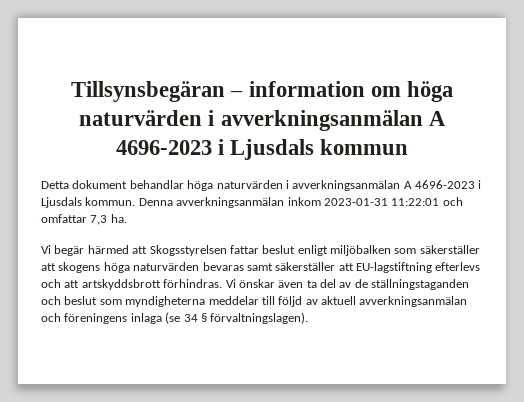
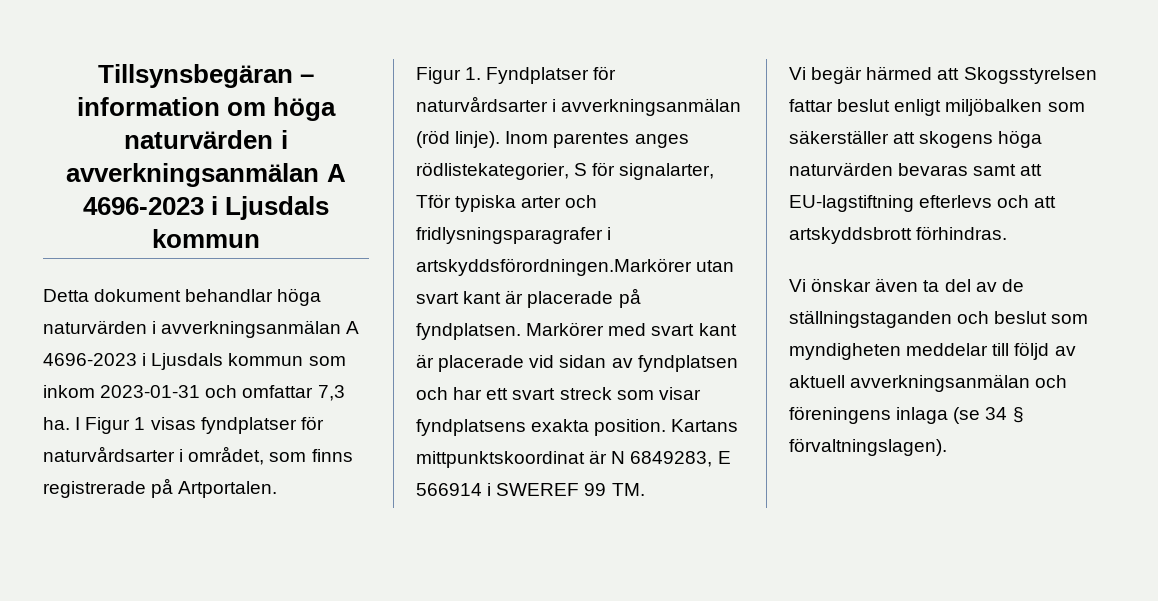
[85,197,285,208] kommun. Denna avverkningsanmälan -> [228,353,346,366] kommun som
[391,198,440,206] 11:22:01 -> (201, 391) none
(127, 218) none -> [75,416,324,434] [43,446,353,465] [43,478,278,498] [416,66,617,84] [416,96,742,116] [416,130,689,148] [416,162,715,180] [416,194,598,212] [416,227,612,244] [416,258,735,276] [416,288,641,308] [416,322,737,340] [416,354,738,372] [416,387,701,400] [416,419,739,436] [416,450,731,468] [416,483,645,496] I Figur 1 visas fyndplatser för naturvårdsarter i området, som finns registrerade på Artportalen. // Figur 1. Fyndplatser för naturvårdsarter i avverkningsanmälan (röd linje). Inom parentes anges rödlistekategorier, S för signalarter, Tför typiska arter och fridlysningsparagrafer i artskyddsförordningen.Markörer utan svart kant är placerade på fyndplatsen. Markörer med svart kant är placerade vid sidan av fyndplatsen och har ett svart streck som visar fyndplatsens exakta position. Kartans mittpunktskoordinat är N 6849283, E 566914 i SWEREF 99 TM.
[275,262,336,271] säkerställer -> (1017, 170) none
(223, 283) none -> (1008, 233) //
[125,296,206,307] myndigheterna -> [789,343,901,360] myndigheten

